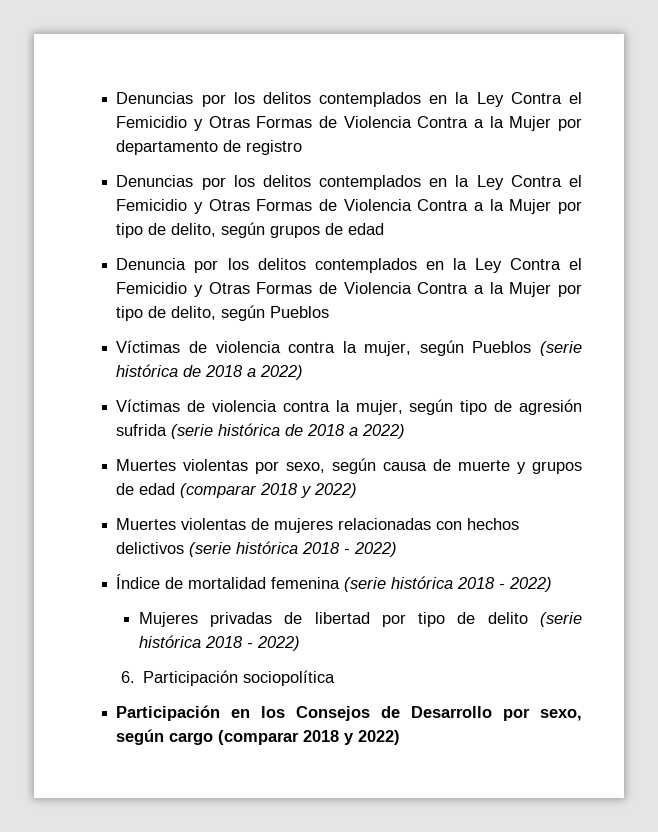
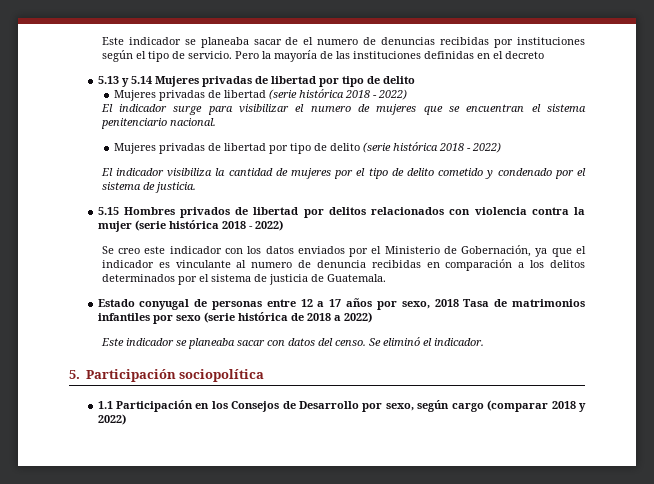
[116,92,583,107] [116,116,583,131] [116,140,303,155] [116,175,583,190] [116,199,583,214] [116,222,385,238] [116,258,582,273] [116,282,583,297] [116,305,330,321] [116,340,583,356] [116,364,304,380] [116,399,582,415] [116,423,406,439] [116,458,582,474] [116,483,358,498] [116,518,520,533] [116,541,398,557] [116,574,553,592] Denuncias por los delitos contemplados en la Ley Contra el Femicidio y Otras Formas de Violencia Contra a la Mujer por departamento de registro // Denuncias por los delitos contemplados en la Ley Contra el Femicidio y Otras Formas de Violencia Contra a la Mujer por tipo de delito, según grupos de edad // Denuncia por los delitos contemplados en la Ley Contra el Femicidio y Otras Formas de Violencia Contra a la Mujer por tipo de delito, según Pueblos // Víctimas de violencia contra la mujer, según Pueblos (serie histórica de 2018 a 2022) // Víctimas de violencia contra la mujer, según tipo de agresión sufrida (serie histórica de 2018 a 2022) // Muertes violentas por sexo, según causa de muerte y grupos de edad (comparar 2018 y 2022) // Muertes violentas de mujeres relacionadas con hechos delictivos (serie histórica 2018 - 2022) // Índice de mortalidad femenina (serie histórica 2018 - 2022) -> [101,37,585,48] [101,50,544,62] [97,76,415,87] [113,89,407,101] [100,104,586,115] [100,118,216,129] Este indicador se planeaba sacar de el numero de denuncias recibidas por instituciones según el tipo de servicio. Pero la mayoría de las instituciones definidas en el decreto // 5.13 y 5.14 Mujeres privadas de libertad por tipo de delito // Mujeres privadas de libertad (serie histórica 2018 - 2022) // El indicador surge para visibilizar el numero de mujeres que se encuentran el sistema penitenciario nacional.
[120,671,135,683] 6. -> [100,168,586,179] [101,182,196,193] [97,207,585,218] [97,220,283,232] [101,245,586,257] [101,259,585,271] [101,274,386,285] [97,298,585,310] [97,312,372,324] [100,337,484,349] [69,370,80,379] El indicador visibiliza la cantidad de mujeres por el tipo de delito cometido y condenado por el sistema de justicia. // 5.15 Hombres privados de libertad por delitos relacionados con violencia contra la mujer (serie histórica 2018 - 2022) // Se creo este indicador con los datos enviados por el Ministerio de Gobernación, ya que el indicador es vinculante al numero de denuncia recibidas en comparación a los delitos determinados por el sistema de justicia de Guatemala. // Estado conyugal de personas entre 12 a 17 años por sexo, 2018 Tasa de matrimonios infantiles por sexo (serie histórica de 2018 a 2022) // Este indicador se planeaba sacar con datos del censo. Se eliminó el indicador. // 5.
(335, 678) none -> [97,401,113,409] 1.1

